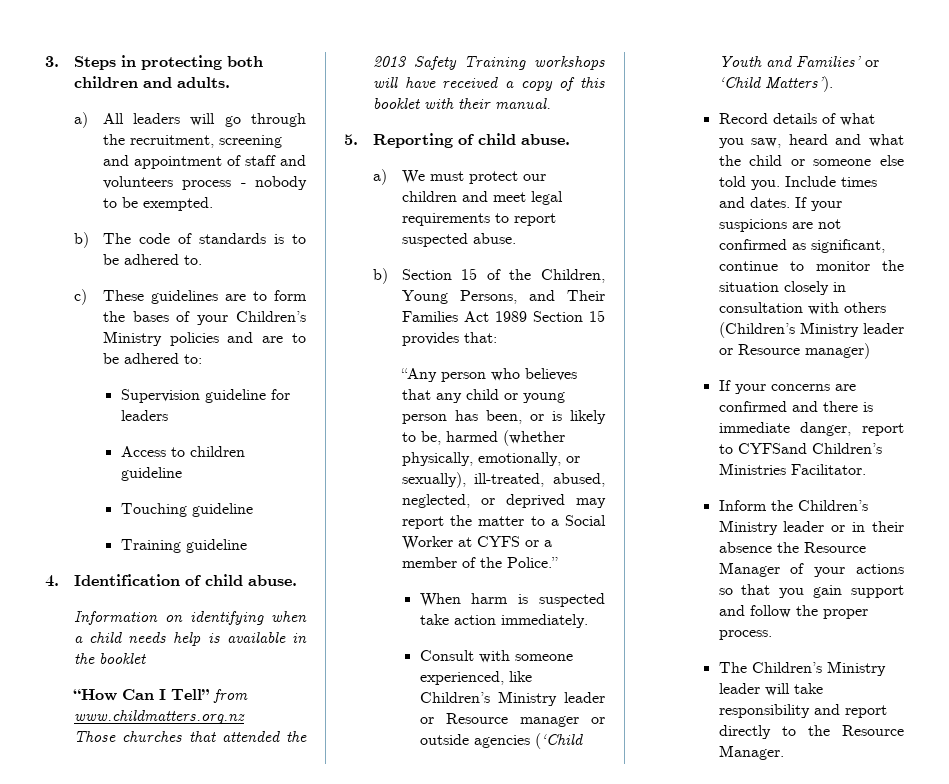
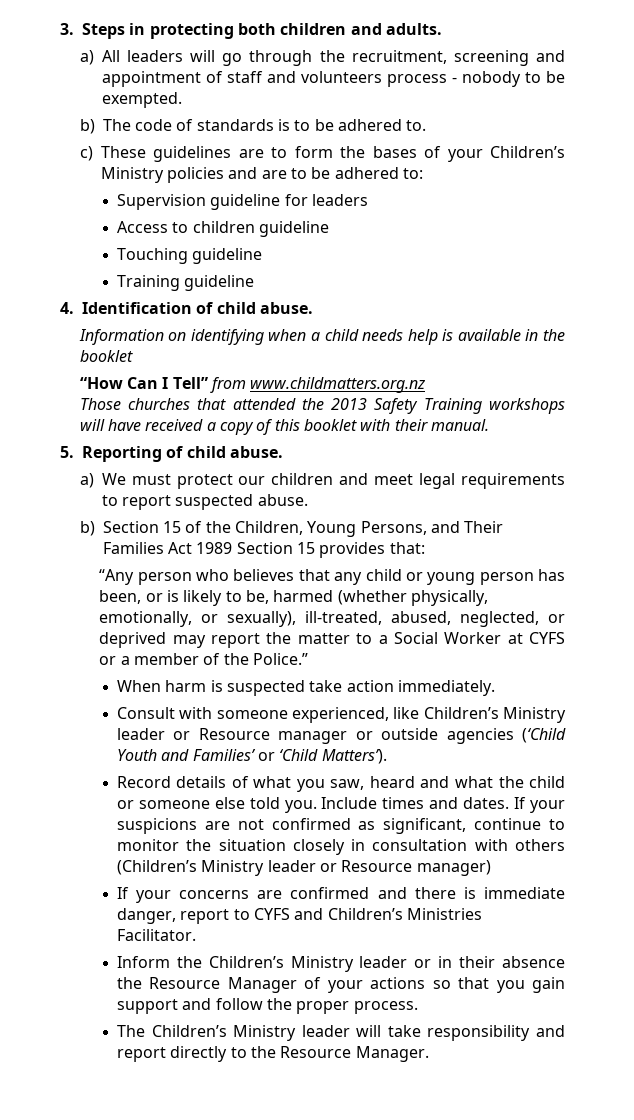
[737,443,807,454] CYFSand -> [253,908,324,920] CYFS and

